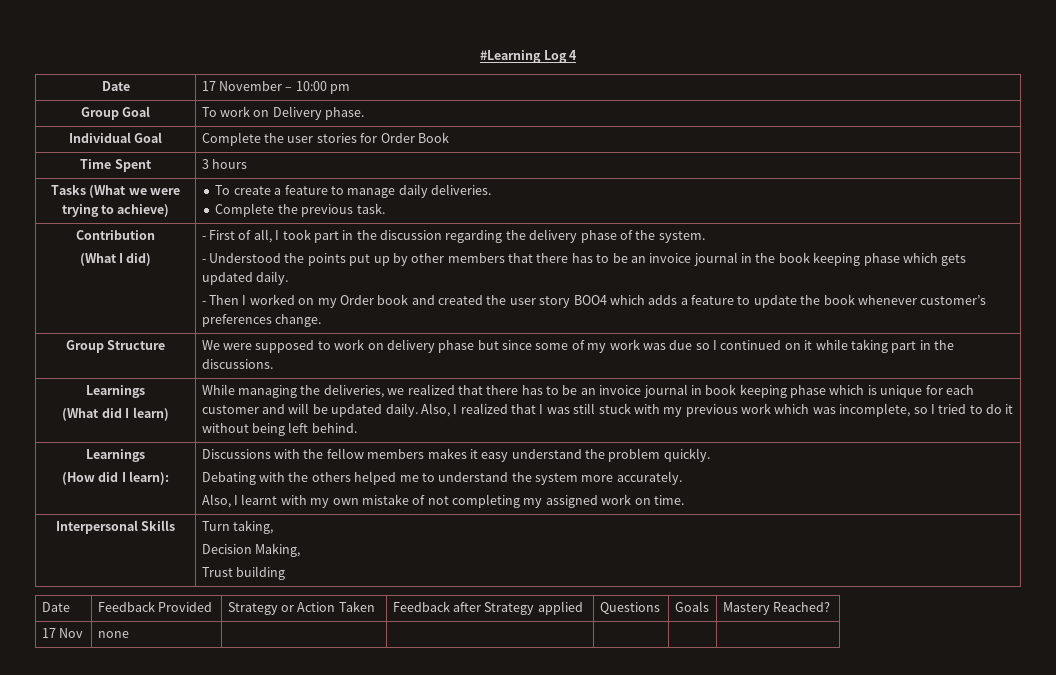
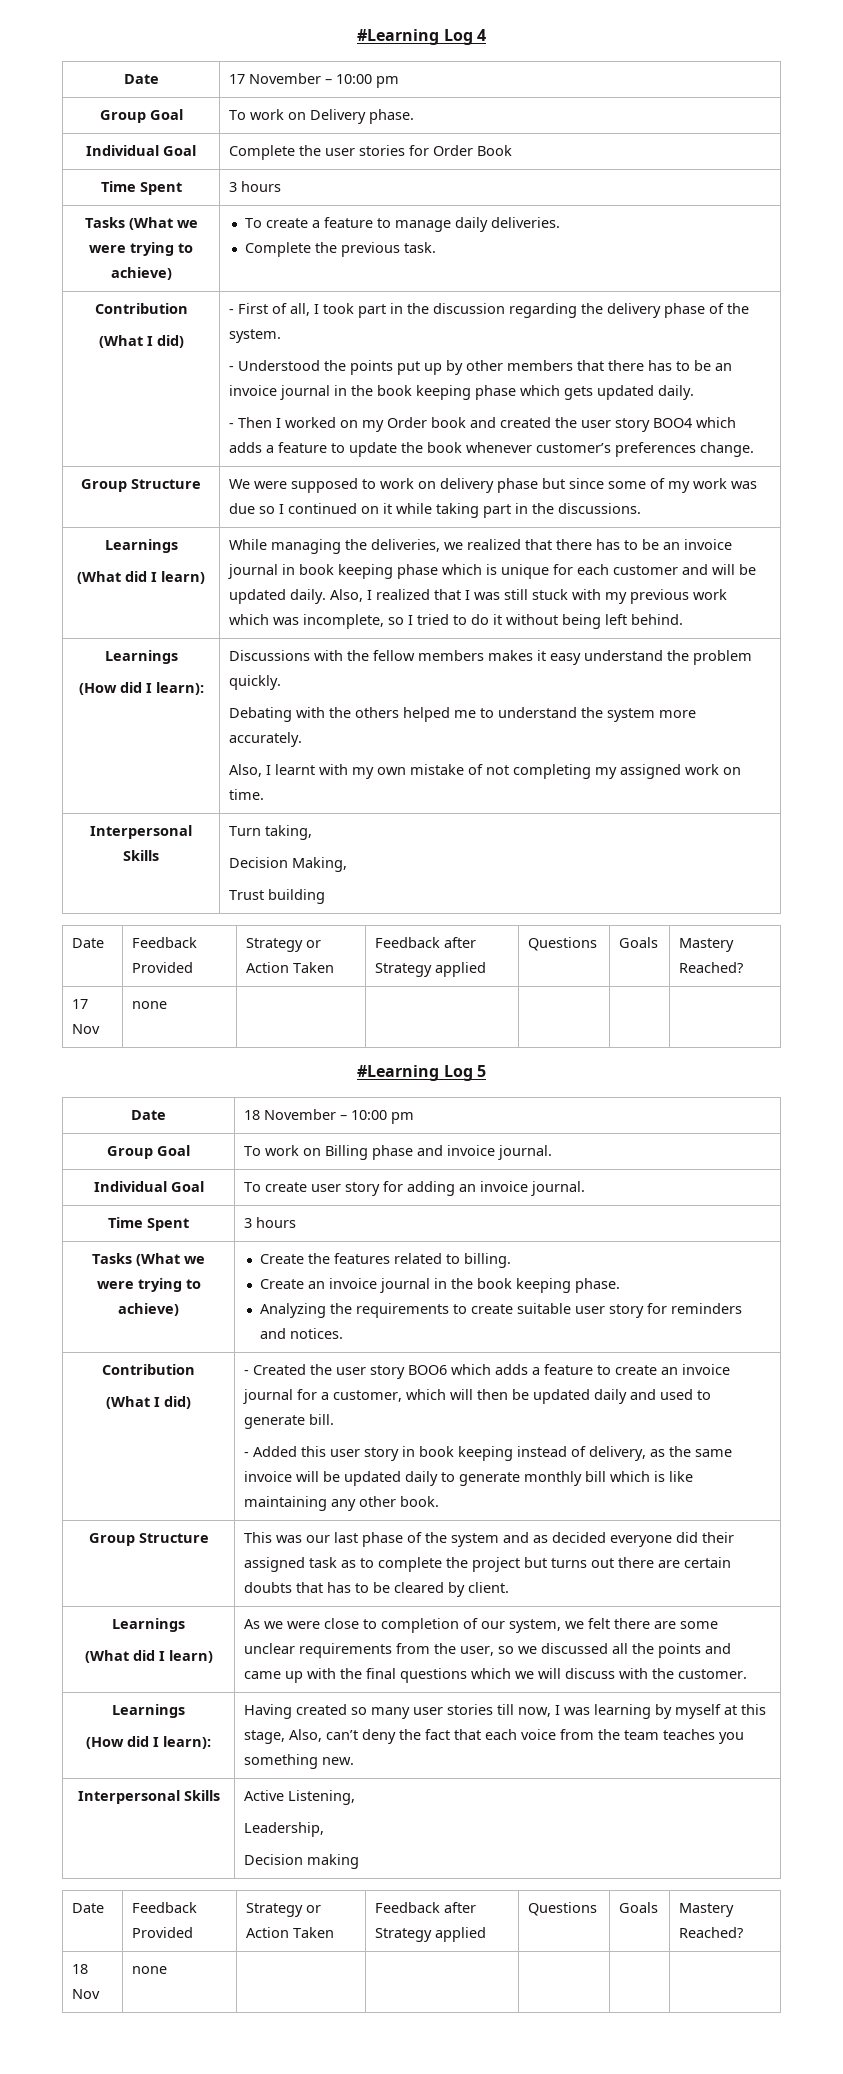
(129, 634) none -> [357,1065,486,1081] [131,1110,166,1120] [244,1109,415,1124] [107,1145,190,1159] [244,1145,553,1160] [93,1181,204,1192] [244,1181,586,1196] [108,1217,189,1231] [244,1217,297,1228] [92,1253,205,1266] [96,1278,201,1292] [118,1303,179,1316] [260,1253,512,1268] [260,1278,621,1293] [260,1303,743,1318] [260,1328,344,1339] [102,1364,195,1375] [106,1396,191,1409] [244,1364,731,1379] [243,1389,712,1404] [244,1414,335,1429] [244,1446,733,1461] [244,1471,694,1486] [244,1496,440,1511] [88,1533,209,1546] [244,1532,735,1547] [244,1557,732,1572] [244,1582,510,1597] [112,1618,185,1632] [84,1650,213,1663] [244,1618,719,1633] [244,1643,732,1658] [244,1668,748,1683] [112,1704,185,1718] [86,1736,211,1749] [244,1704,767,1719] [244,1729,745,1744] [244,1754,355,1769] [77,1790,220,1804] [244,1790,356,1805] [244,1822,325,1837] [244,1854,360,1869] [72,1903,105,1913] [132,1902,198,1913] [132,1927,194,1938] [246,1903,322,1917] [246,1927,335,1938] [375,1902,477,1913] [375,1927,487,1942] [528,1902,598,1916] [619,1902,659,1913] [679,1903,735,1917] [679,1927,744,1938] [72,1964,89,1974] [72,1989,101,1999] [132,1966,168,1974] // #Learning Log 5 // Date | 18 November – 10:00 pm // Group Goal | To work on Billing phase and invoice journal. // Individual Goal | To create user story for adding an invoice journal. // Time Spent | 3 hours // Tasks (What we were trying to achieve) | Create the features related to billing. // Create an invoice journal in the book keeping phase. // Analyzing the requirements to create suitable user story for reminders and notices. // Contribution // (What I did) | - Created the user story BOO6 which adds a feature to create an invoice journal for a customer, which will then be updated daily and used to generate bill. // - Added this user story in book keeping instead of delivery, as the same invoice will be updated daily to generate monthly bill which is like maintaining any other book. // Group Structure | This was our last phase of the system and as decided everyone did their assigned task as to complete the project but turns out there are certain doubts that has to be cleared by client. // Learnings // (What did I learn) | As we were close to completion of our system, we felt there are some unclear requirements from the user, so we discussed all the points and came up with the final questions which we will discuss with the customer. // Learnings // (How did I learn): | Having created so many user stories till now, I was learning by myself at this stage, Also, can’t deny the fact that each voice from the team teaches you something new. // Interpersonal Skills | Active Listening, // Leadership, // Decision making // Date | Feedback Provided | Strategy or Action Taken | Feedback after Strategy applied | Questions | Goals | Mastery Reached? // 18 Nov | none | | | | |

